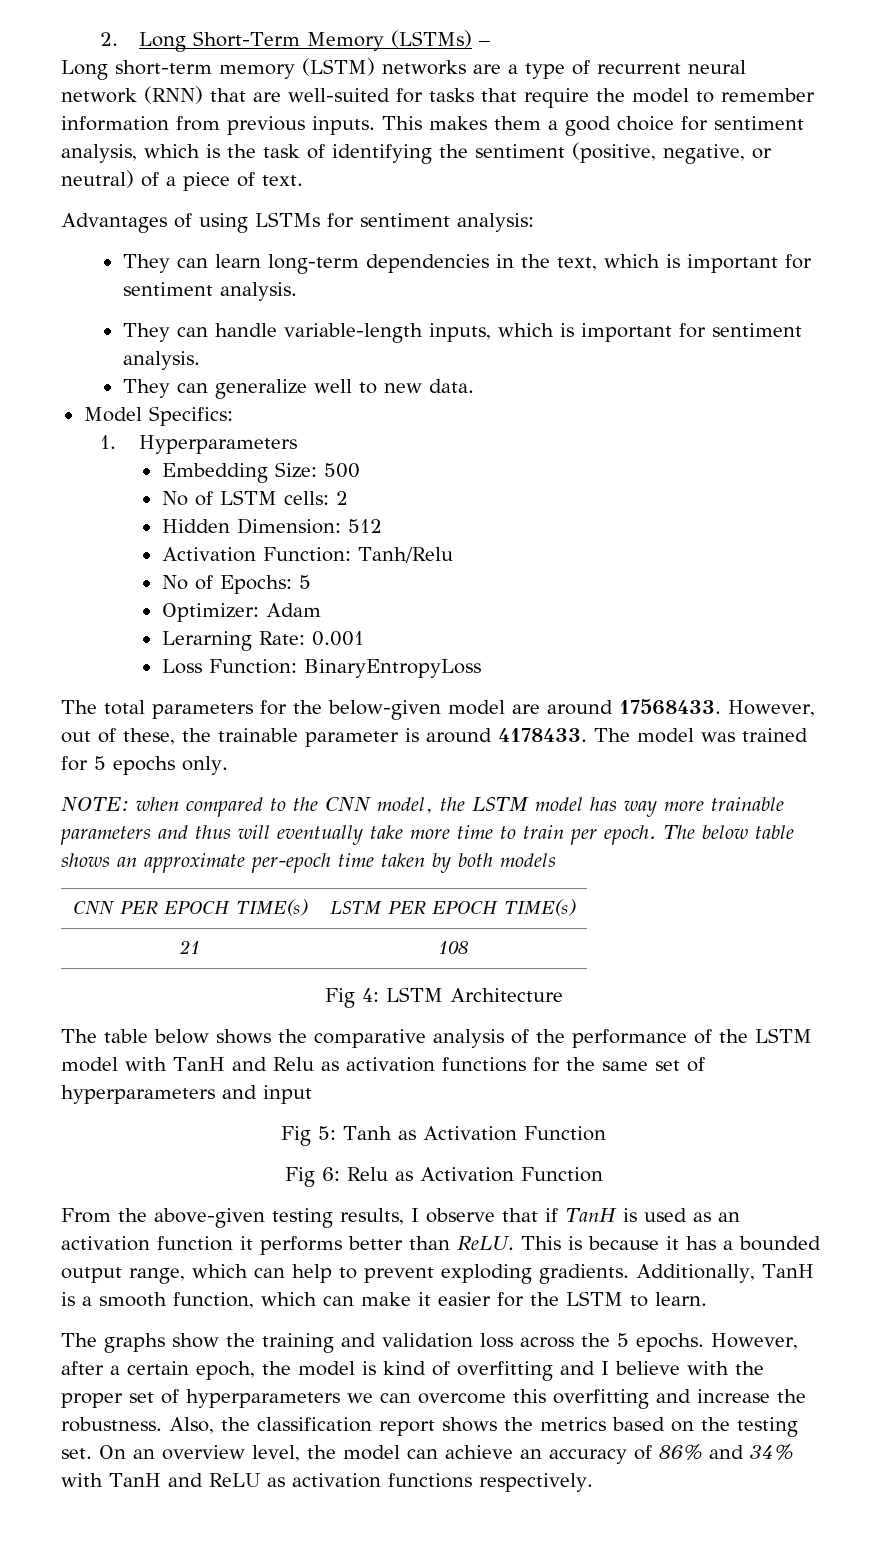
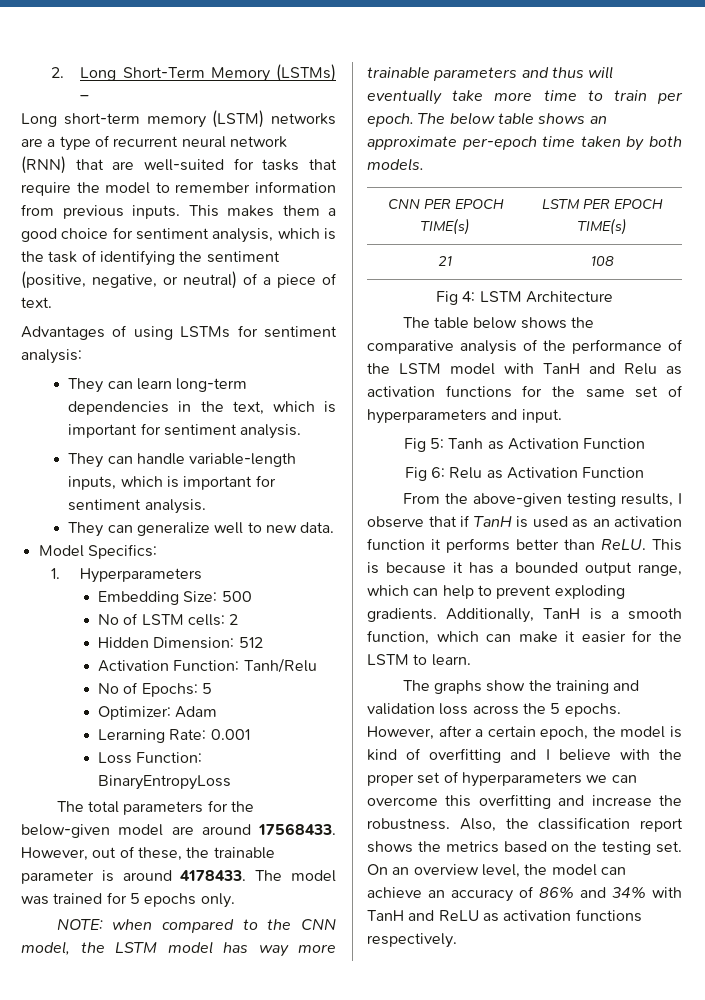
[500,853,556,867] models -> [367,158,424,171] models.
[263,1085,312,1104] input -> [521,409,562,423] input.

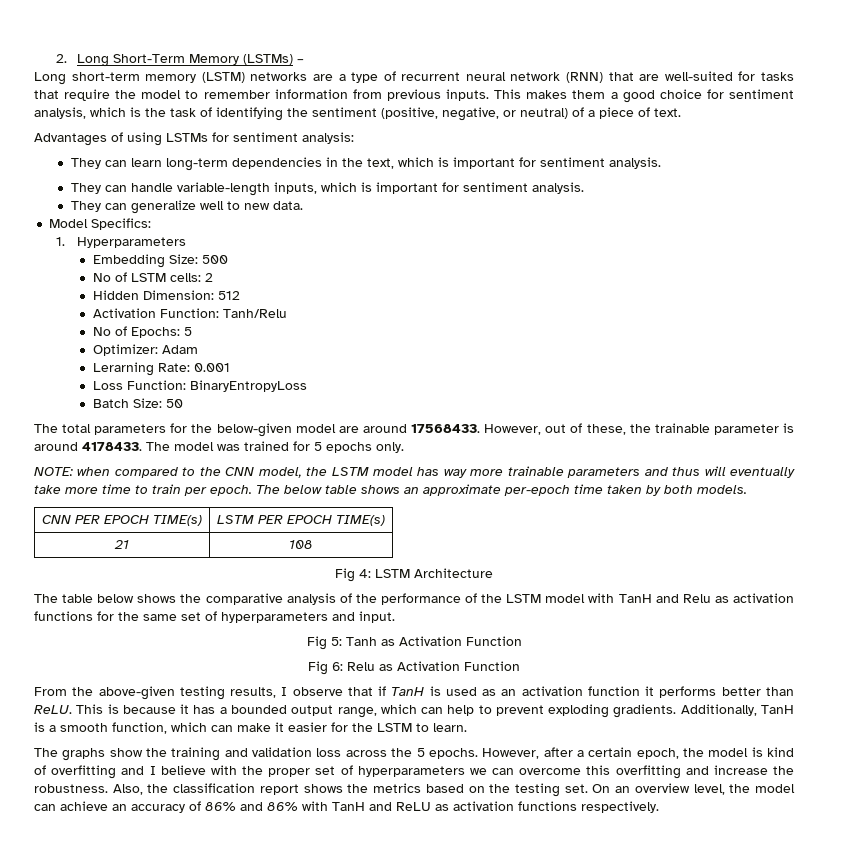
(232, 782) none -> [92,398,183,408] // Batch Size: 50
[612,886,646,899] 34% -> [267,802,298,811] 86%

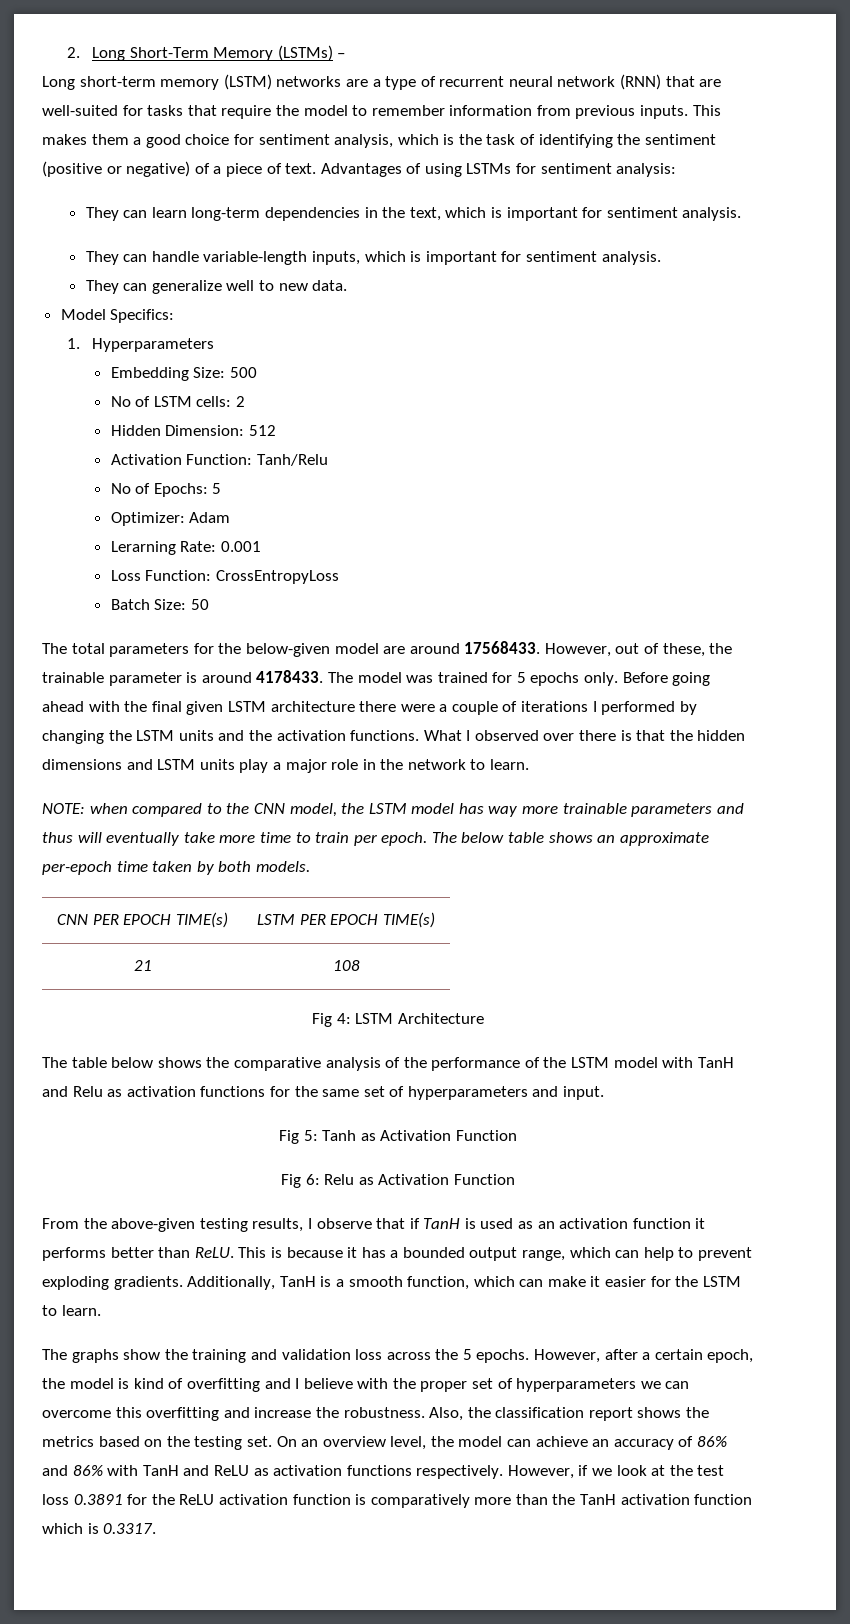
[381,107,568,121] (positive, negative, or neutral) -> [42,161,191,177] (positive or negative)
(681, 112) // -> (317, 168) none
[189,380,307,392] BinaryEntropyLoss -> [215,570,339,584] CrossEntropyLoss
(404, 447) none -> [622,672,711,686] [42,701,697,715] [42,730,746,744] [42,759,530,773] Before going ahead with the final given LSTM architecture there were a couple of iterations I performed by changing the LSTM units and the activation functions. What I observed over there is that the hidden dimensions and LSTM units play a major role in the network to learn.
(659, 807) none -> [507,1465,725,1479] [42,1494,753,1508] [42,1523,157,1534] However, if we look at the test loss 0.3891 for the ReLU activation function is comparatively more than the TanH activation function which is 0.3317.

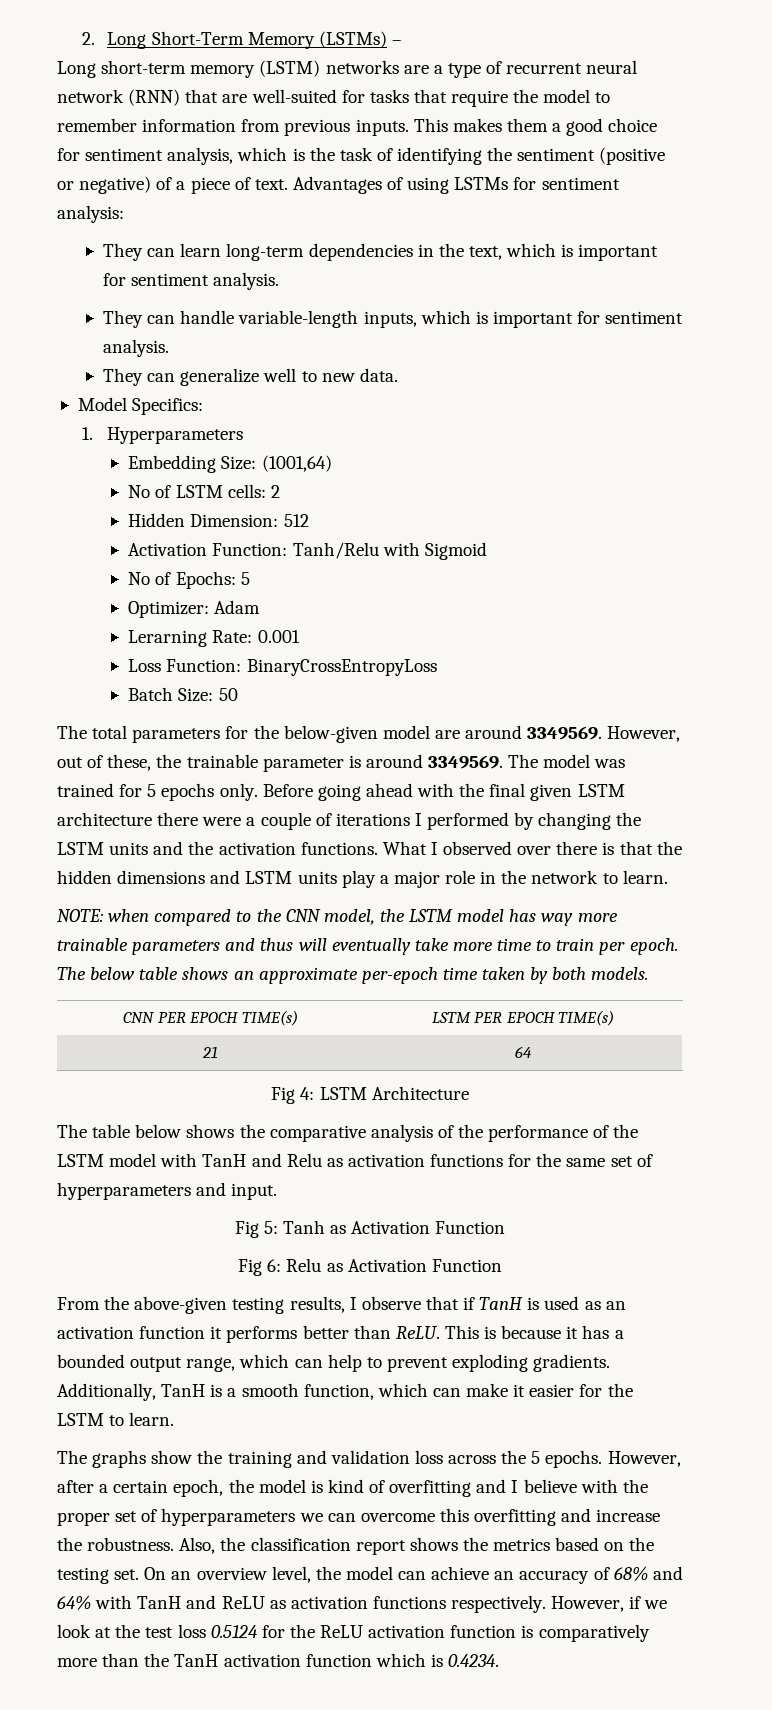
[229,367,257,378] 500 -> [261,455,332,472] (1001,64)
(328, 460) none -> [382,542,487,560] with Sigmoid
[215,570,339,584] CrossEntropyLoss -> [246,659,437,676] BinaryCrossEntropyLoss
[464,641,541,654] 17568433. -> [527,726,603,740] 3349569.
[256,670,324,683] 4178433. -> [428,755,504,769] 3349569.
[332,960,360,971] 108 -> [515,1046,532,1058] 64
[697,1436,728,1447] [42,1465,103,1476] 86% and 86% -> [613,1566,683,1581] [57,1595,91,1610] 68% and 64%
[73,1494,123,1505] 0.3891 -> [210,1625,257,1638] 0.5124
[103,1523,157,1534] 0.3317. -> [448,1654,500,1667] 0.4234.

